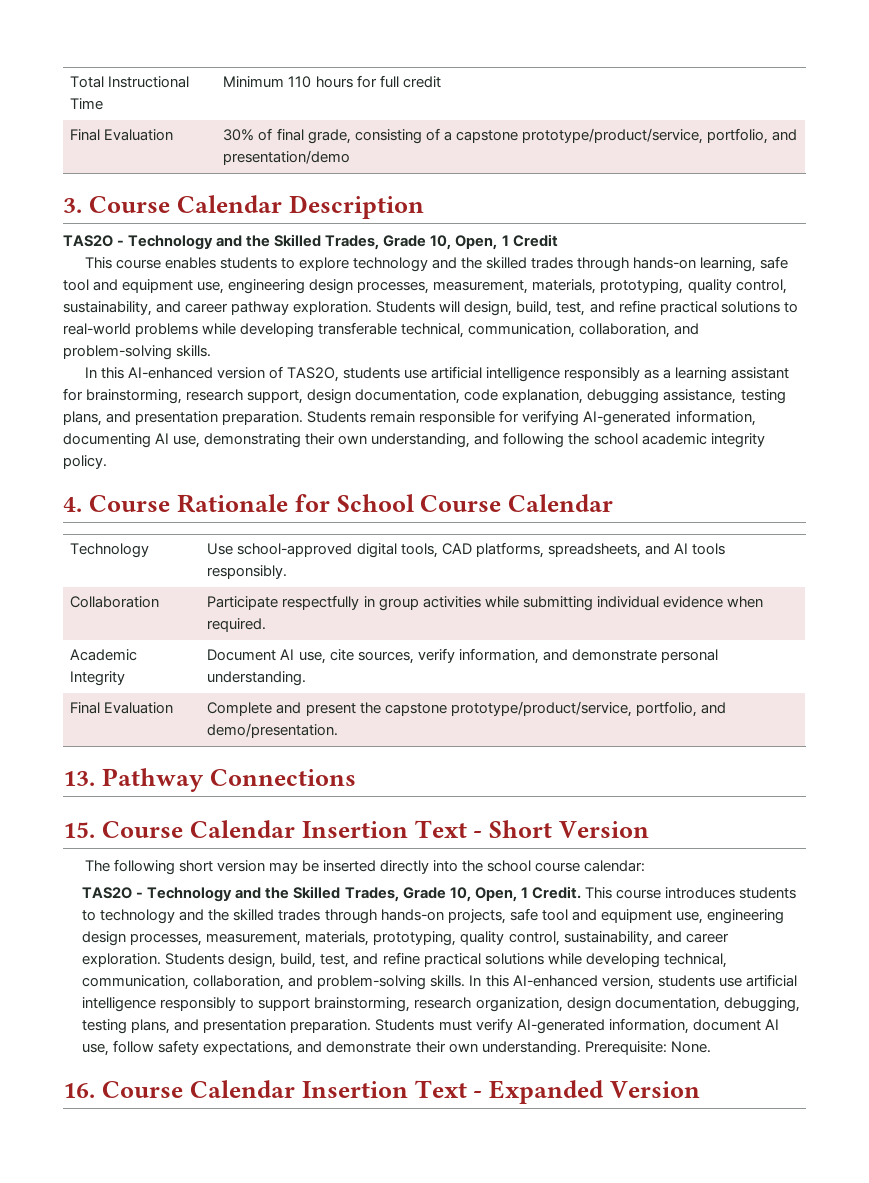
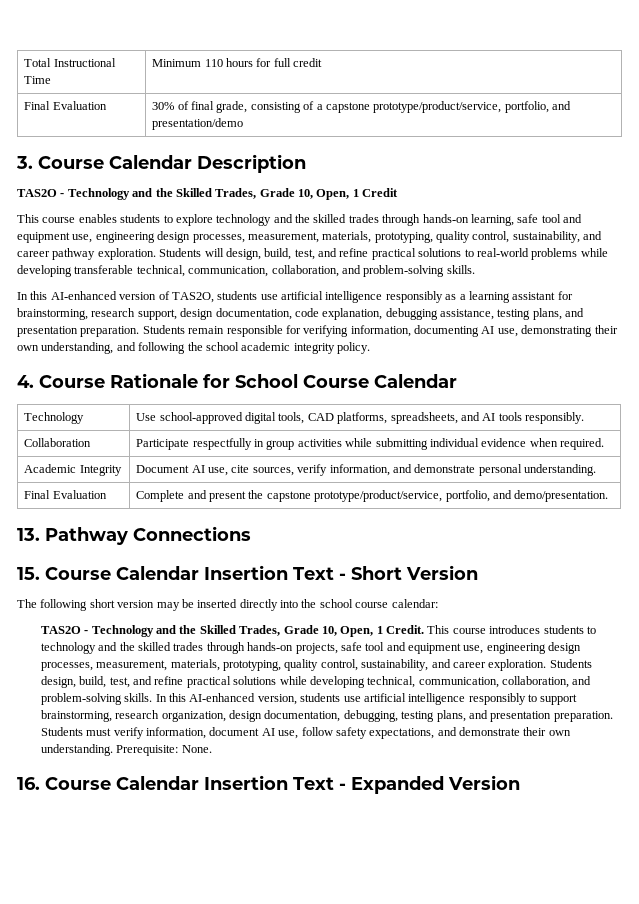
[583,411,672,426] AI-generated -> (349, 331) none
[516,1019,605,1034] AI-generated -> (144, 733) none

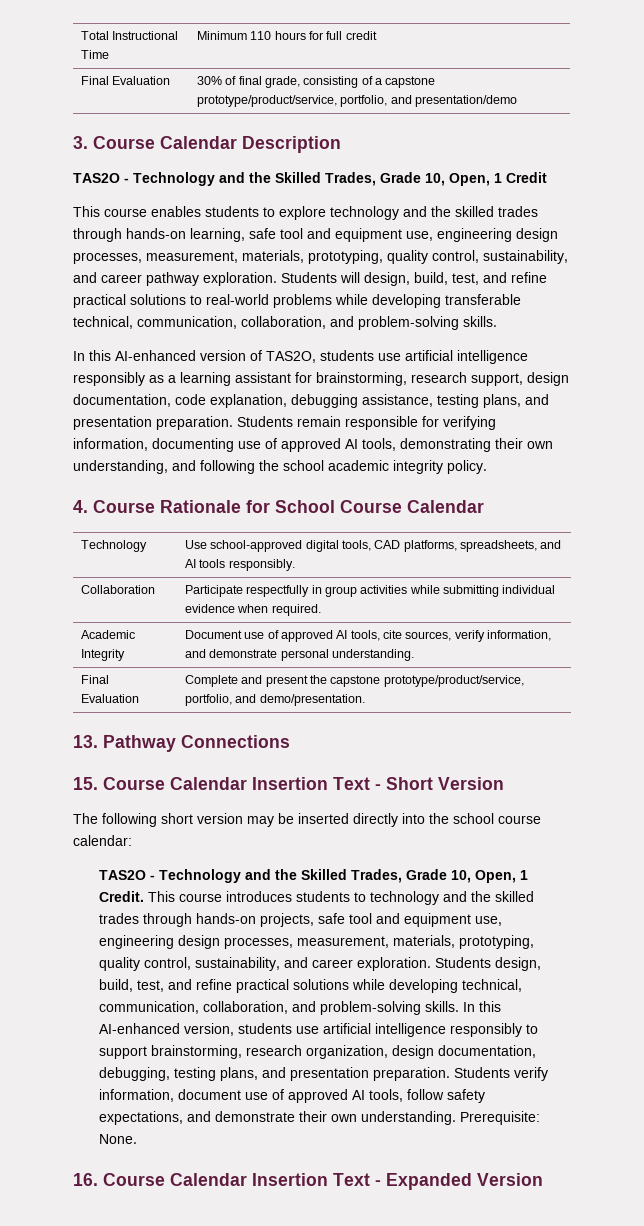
[481,326,518,337] AI use, -> [238,438,396,452] use of approved AI tools,
[191,465,229,476] AI use, -> [244,630,380,642] use of approved AI tools,
[86,728,112,736] must -> (510, 1072) none
[261,728,299,739] AI use, -> [244,1089,403,1103] use of approved AI tools,

